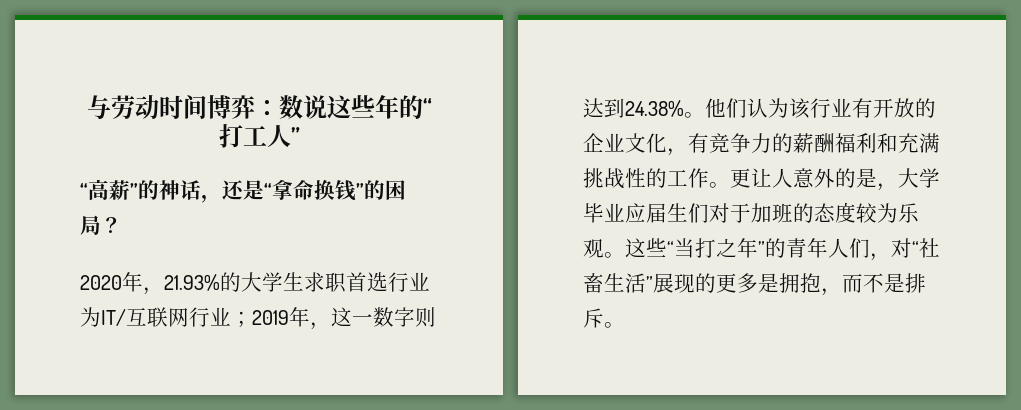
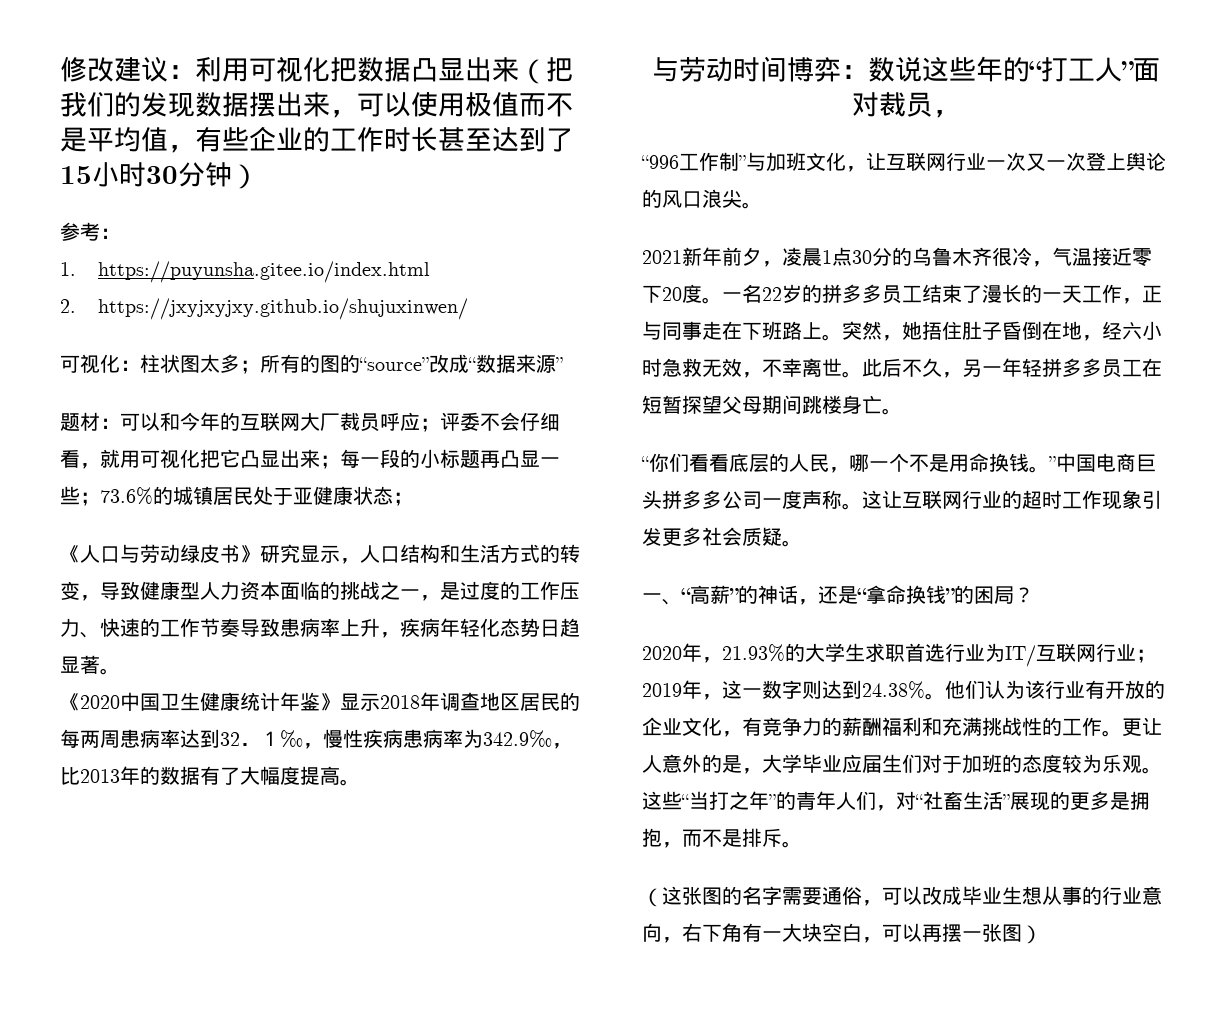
(86, 107) none -> [60,56,573,84] [60,92,573,118] [60,126,573,153] [60,162,259,189] [60,222,120,241] [60,261,431,283] [60,298,469,320] [60,354,563,374] [60,412,560,432] [60,449,560,469] [60,486,413,506] [60,544,580,564] [60,581,580,601] [60,618,580,638] [60,655,120,675] [60,692,580,711] [60,729,572,749] [60,766,360,786] 修改建议：利用可视化把数据凸显出来（把我们的发现数据摆出来，可以使用极值而不是平均值，有些企业的工作时长甚至达到了15小时30分钟） // 参考： // 1. https://puyunsha.gitee.io/index.html // 2. https://jxyjxyjxy.github.io/shujuxinwen/ // 可视化：柱状图太多；所有的图的“source”改成“数据来源” // 题材：可以和今年的互联网大厂裁员呼应；评委不会仔细看，就用可视化把它凸显出来；每一段的小标题再凸显一些；73.6%的城镇居民处于亚健康状态； // 《人口与劳动绿皮书》研究显示，人口结构和生活方式的转变，导致健康型人力资本面临的挑战之一，是过度的工作压力、快速的工作节奏导致患病率上升，疾病年轻化态势日趋显著。 // 《2020中国卫生健康统计年鉴》显示2018年调查地区居民的每两周患病率达到32．１‰，慢性疾病患病率为342.9‰，比2013年的数据有了大幅度提高。 //
(300, 136) // -> [1133,58,1160,82] [852,92,960,118] [641,152,1166,172] [642,189,762,209] [642,247,1152,267] [642,284,1162,304] [642,321,1162,341] [642,358,1162,378] [642,395,902,415] [641,453,1156,473] [642,490,1162,510] [642,527,802,547] [642,593,682,605] 面对裁员， // “996工作制”与加班文化，让互联网行业一次又一次登上舆论的风口浪尖。 // 2021新年前夕，凌晨1点30分的乌鲁木齐很冷，气温接近零下20度。一名22岁的拼多多员工结束了漫长的一天工作，正与同事走在下班路上。突然，她捂住肚子昏倒在地，经六小时急救无效，不幸离世。此后不久，另一年轻拼多多员工在短暂探望父母期间跳楼身亡。 // “你们看看底层的人民，哪一个不是用命换钱。”中国电商巨头拼多多公司一度声称。这让互联网行业的超时工作现象引发更多社会质疑。 // 一、
(625, 325) none -> [642,886,1162,907] [642,923,1042,944] // （这张图的名字需要通俗，可以改成毕业生想从事的行业意向，右下角有一大块空白，可以再摆一张图）

